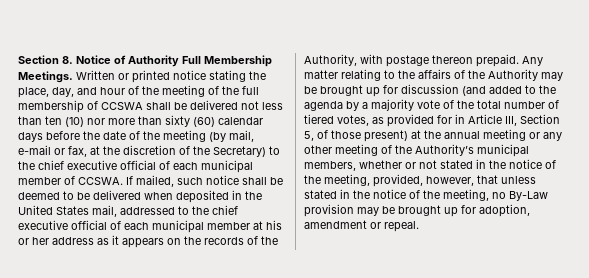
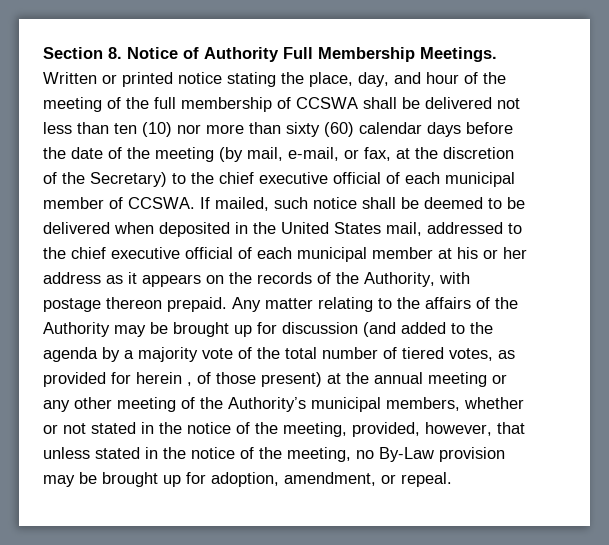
[18,145,51,155] e-mail -> [288,147,339,161] e-mail,
[455,114,560,126] [304,131,314,141] in Article III, Section 5, -> [136,372,192,386] herein ,
[304,220,367,229] amendment -> [284,472,376,486] amendment,

